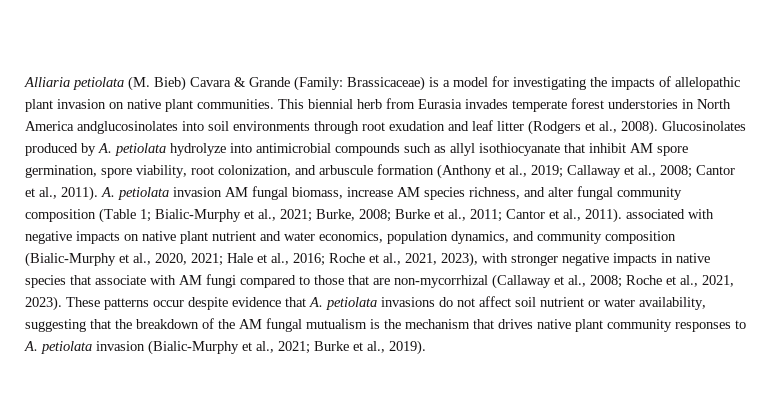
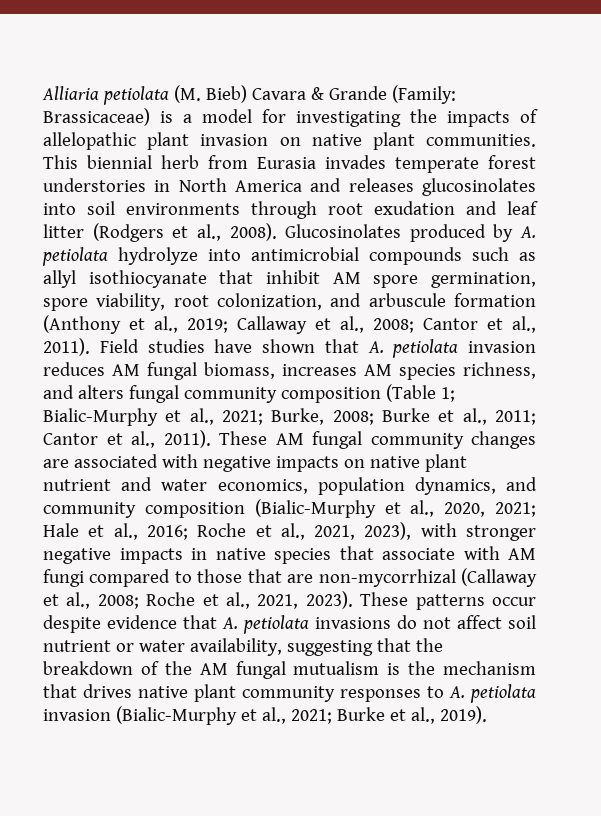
[77,121,178,134] andglucosinolates -> [310,178,536,196] and releases glucosinolates
[101,187,222,200] A. petiolata invasion -> [99,339,536,358] [43,362,105,376] Field studies have shown that A. petiolata invasion reduces
[347,187,393,197] increase -> [282,364,357,376] increases
[548,187,573,197] alter -> [77,385,124,399] alters
(622, 215) none -> [219,431,536,449] [43,459,69,468] These AM fungal community changes are

